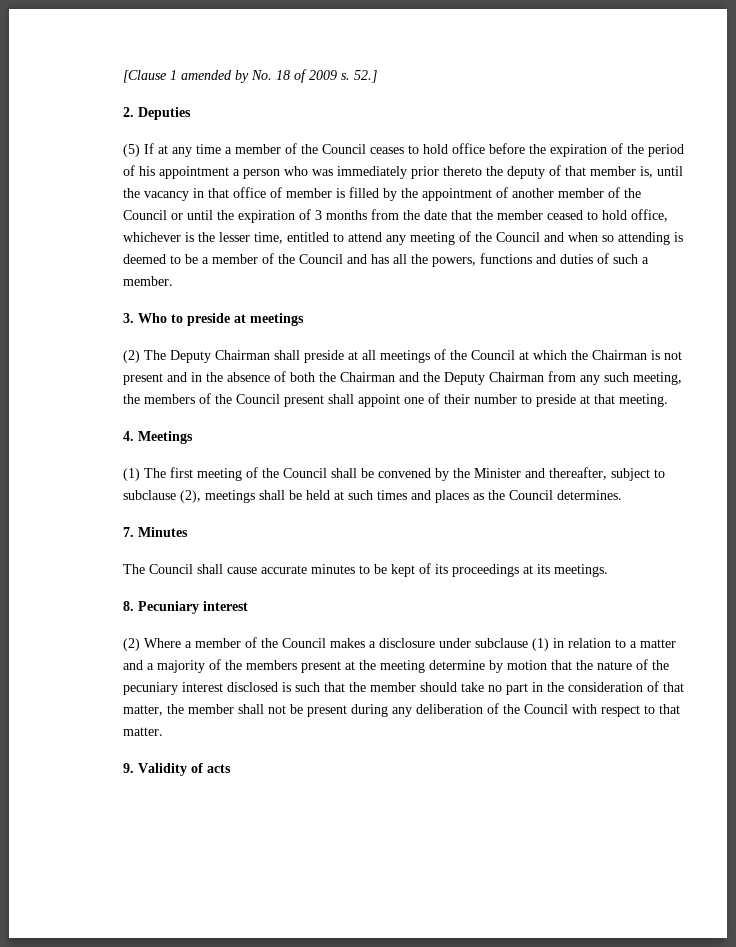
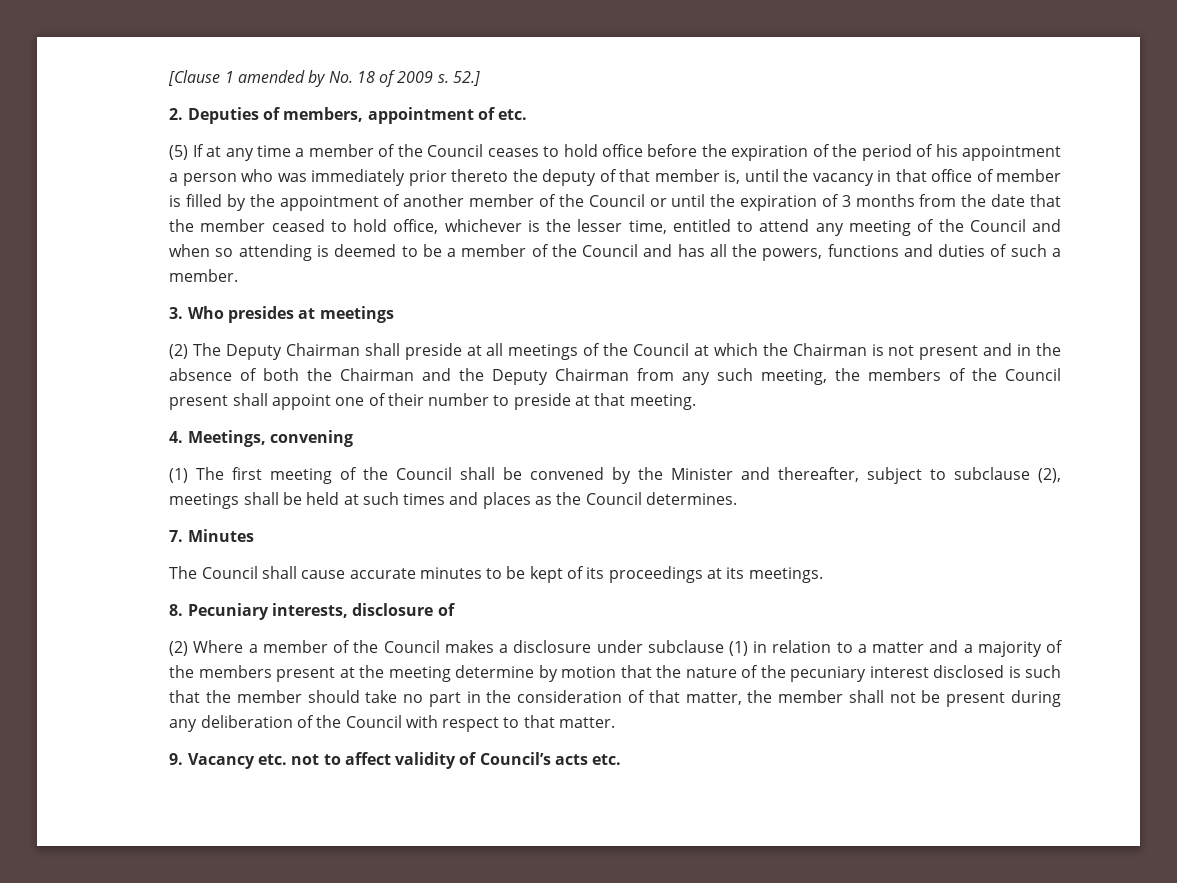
(192, 113) none -> [262,107,528,124] of members, appointment of etc.
[171,313,231,326] to preside -> [227,306,294,323] presides
[138,431,194,444] Meetings -> [187,430,353,447] Meetings, convening
[203,601,249,611] interest -> [271,603,455,618] interests, disclosure of
[138,763,232,776] Validity of acts -> [187,752,622,769] Vacancy etc. not to affect validity of Council’s acts etc.

